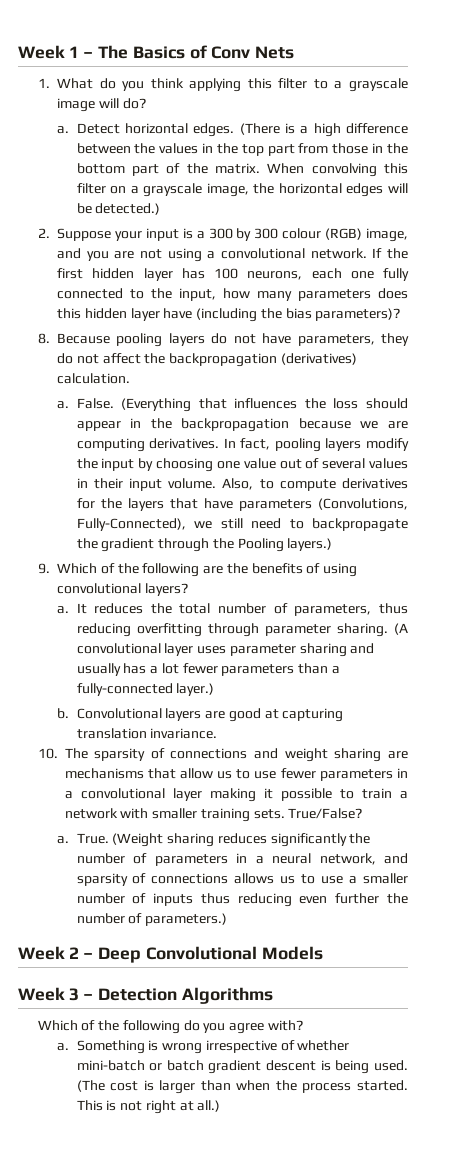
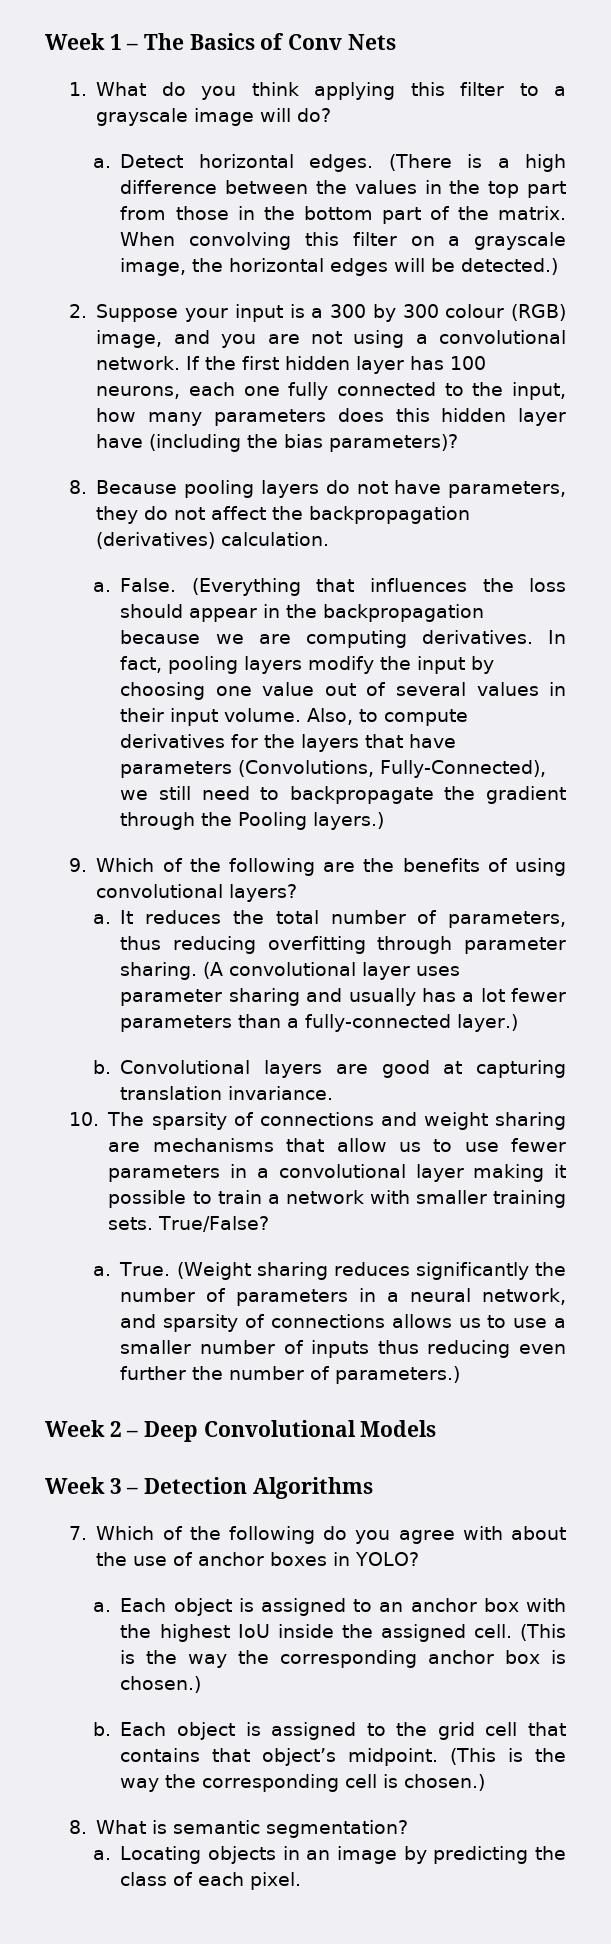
(273, 995) none -> [68,1526,87,1540] 7.
[267,1020,303,1031] [57,1040,350,1054] [76,1060,408,1074] [76,1080,408,1094] [76,1100,221,1114] with? // a. Something is wrong irrespective of whether mini-batch or batch gradient descent is being used. (The cost is larger than when the process started. This is not right at all.) -> [462,1526,567,1540] [96,1552,420,1566] [92,1598,567,1616] [120,1624,567,1642] [120,1650,566,1668] [120,1676,202,1693] [92,1722,567,1740] [120,1748,566,1766] [120,1774,486,1792] [68,1820,409,1838] [92,1846,566,1864] [120,1872,302,1890] with about the use of anchor boxes in YOLO? // a. Each object is assigned to an anchor box with the highest IoU inside the assigned cell. (This is the way the corresponding anchor box is chosen.) // b. Each object is assigned to the grid cell that contains that object’s midpoint. (This is the way the corresponding cell is chosen.) // 8. What is semantic segmentation? // a. Locating objects in an image by predicting the class of each pixel.

